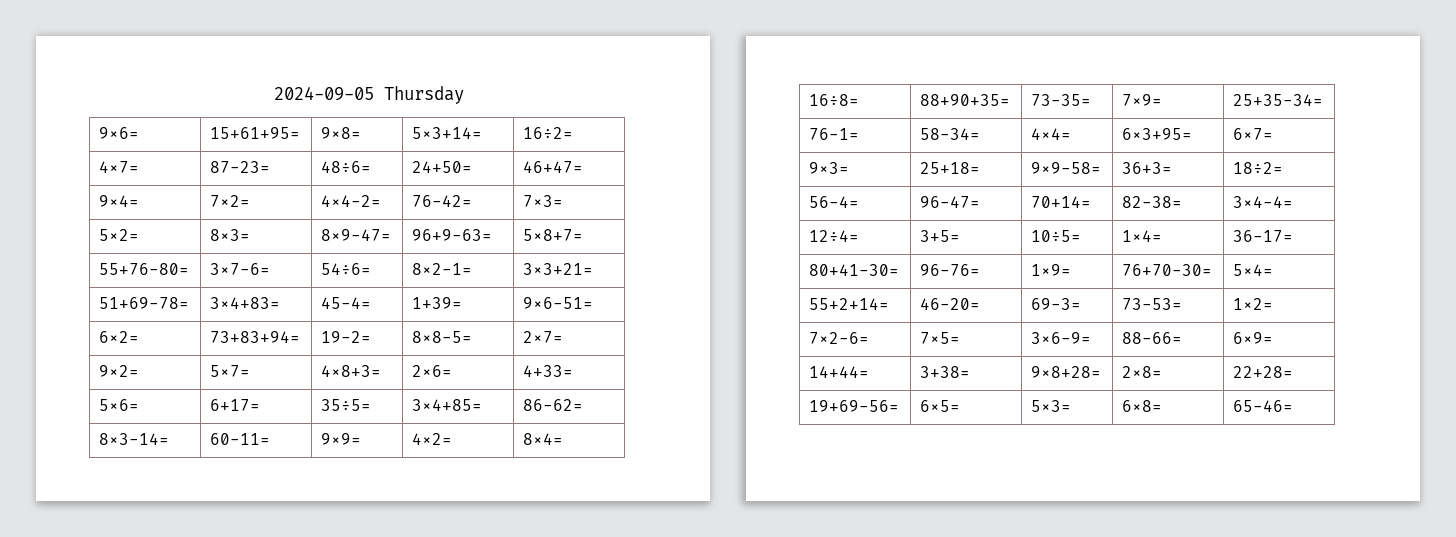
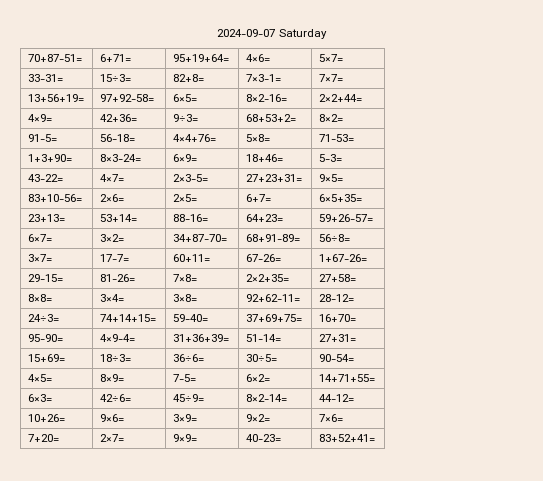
[274,86,464,104] [99,127,140,139] [210,127,301,139] [321,127,362,139] [412,127,483,139] [523,127,574,139] [99,161,140,173] [210,161,271,173] [321,161,372,173] [412,161,473,173] [523,161,584,173] [99,195,140,207] [210,195,251,207] [321,195,382,207] [412,195,473,207] [523,195,564,207] [99,229,140,241] [210,229,251,241] [321,229,392,241] [412,229,493,241] [523,229,584,241] [99,263,190,275] [210,263,271,275] [321,263,372,275] [412,263,473,275] [523,263,594,275] [99,297,190,309] [210,297,281,309] [321,297,372,309] [412,297,463,309] [523,297,594,309] [99,331,140,343] [210,331,301,343] [321,331,372,343] [412,331,473,343] [523,331,564,343] [99,365,140,377] [210,365,251,377] [321,365,382,377] [412,365,453,377] [523,365,574,377] [99,399,140,411] [210,399,261,411] [321,399,372,411] [412,399,483,411] [523,399,584,411] [99,433,170,445] [210,433,271,445] [321,433,362,445] [412,433,453,445] [523,433,564,445] [809,94,860,106] [920,94,1011,106] [1031,94,1092,106] [1122,94,1163,106] [1233,94,1324,106] [809,128,860,140] [920,128,981,140] [1031,128,1072,140] [1122,128,1193,140] [1233,128,1274,140] [809,162,850,174] [920,162,981,174] [1031,162,1102,174] [1122,162,1173,174] [1233,162,1284,174] [809,196,860,208] [920,196,981,208] [1031,196,1092,208] [1122,196,1183,208] [1233,196,1294,208] [809,230,860,242] [920,230,961,242] [1031,230,1082,242] [1122,230,1163,242] [1233,230,1294,242] [809,264,900,276] [920,264,981,276] [1031,264,1072,276] [1122,264,1213,276] [1233,264,1274,276] [809,298,890,310] [920,298,981,310] [1031,298,1082,310] [1122,298,1183,310] [1233,298,1274,310] [809,332,870,344] [920,332,961,344] [1031,332,1092,344] [1122,332,1183,344] [1233,332,1274,344] [809,366,870,378] [920,366,971,378] [1031,366,1102,378] [1122,366,1163,378] [1233,366,1294,378] [809,400,900,412] [920,400,961,412] [1031,400,1072,412] [1122,400,1163,412] [1233,400,1294,412] 2024-09-05 Thursday // 9×6= | 15+61+95= | 9×8= | 5×3+14= | 16÷2= // 4×7= | 87-23= | 48÷6= | 24+50= | 46+47= // 9×4= | 7×2= | 4×4-2= | 76-42= | 7×3= // 5×2= | 8×3= | 8×9-47= | 96+9-63= | 5×8+7= // 55+76-80= | 3×7-6= | 54÷6= | 8×2-1= | 3×3+21= // 51+69-78= | 3×4+83= | 45-4= | 1+39= | 9×6-51= // 6×2= | 73+83+94= | 19-2= | 8×8-5= | 2×7= // 9×2= | 5×7= | 4×8+3= | 2×6= | 4+33= // 5×6= | 6+17= | 35÷5= | 3×4+85= | 86-62= // 8×3-14= | 60-11= | 9×9= | 4×2= | 8×4= // 16÷8= | 88+90+35= | 73-35= | 7×9= | 25+35-34= // 76-1= | 58-34= | 4×4= | 6×3+95= | 6×7= // 9×3= | 25+18= | 9×9-58= | 36+3= | 18÷2= // 56-4= | 96-47= | 70+14= | 82-38= | 3×4-4= // 12÷4= | 3+5= | 10÷5= | 1×4= | 36-17= // 80+41-30= | 96-76= | 1×9= | 76+70-30= | 5×4= // 55+2+14= | 46-20= | 69-3= | 73-53= | 1×2= // 7×2-6= | 7×5= | 3×6-9= | 88-66= | 6×9= // 14+44= | 3+38= | 9×8+28= | 2×8= | 22+28= // 19+69-56= | 6×5= | 5×3= | 6×8= | 65-46= -> [217,29,327,39] [27,54,82,62] [99,54,131,62] [172,54,229,62] [245,54,270,62] [318,54,343,62] [27,74,63,82] [99,74,131,82] [172,74,204,82] [245,74,281,82] [318,74,343,82] [27,94,84,102] [99,94,154,102] [172,94,197,102] [245,94,287,102] [318,94,362,102] [27,114,52,122] [99,114,137,122] [172,114,198,122] [245,114,296,122] [318,114,343,122] [27,134,57,142] [99,134,135,142] [172,134,216,142] [245,134,270,142] [318,134,354,142] [27,154,72,162] [99,154,141,162] [172,154,197,162] [245,154,283,162] [318,154,342,162] [27,174,63,182] [99,174,124,182] [172,174,208,182] [245,174,302,182] [318,174,343,182] [27,194,82,202] [99,194,124,202] [172,194,197,202] [245,194,271,202] [318,194,362,202] [27,214,65,222] [99,214,137,222] [172,214,208,222] [245,214,283,222] [318,214,373,222] [27,234,52,242] [99,234,124,242] [172,234,227,242] [245,234,300,242] [318,234,350,242] [27,254,52,262] [99,254,129,262] [172,254,210,262] [245,254,281,262] [318,254,367,262] [27,274,63,282] [99,274,135,282] [172,274,197,282] [245,274,289,282] [318,274,356,282] [27,294,52,302] [99,294,124,302] [172,294,197,302] [245,294,300,302] [318,294,354,302] [27,314,59,322] [99,314,156,322] [172,314,208,322] [245,314,302,322] [318,314,356,322] [27,334,63,342] [99,334,135,342] [172,334,229,342] [245,334,281,342] [318,334,356,342] [27,354,65,362] [99,354,131,362] [172,354,204,362] [245,354,277,362] [318,354,354,362] [27,374,52,382] [99,374,124,382] [172,374,196,382] [245,374,270,382] [318,374,375,382] [27,394,52,402] [99,394,131,402] [172,394,204,402] [245,394,287,402] [318,394,354,402] [27,414,65,422] [99,414,124,422] [172,414,197,422] [245,414,270,422] [318,414,343,422] [27,434,59,442] [99,434,124,442] [172,434,197,442] [245,434,281,442] [318,434,375,442] 2024-09-07 Saturday // 70+87-51= | 6+71= | 95+19+64= | 4×6= | 5×7= // 33-31= | 15÷3= | 82+8= | 7×3-1= | 7×7= // 13+56+19= | 97+92-58= | 6×5= | 8×2-16= | 2×2+44= // 4×9= | 42+36= | 9÷3= | 68+53+2= | 8×2= // 91-5= | 56-18= | 4×4+76= | 5×8= | 71-53= // 1+3+90= | 8×3-24= | 6×9= | 18+46= | 5-3= // 43-22= | 4×7= | 2×3-5= | 27+23+31= | 9×5= // 83+10-56= | 2×6= | 2×5= | 6+7= | 6×5+35= // 23+13= | 53+14= | 88-16= | 64+23= | 59+26-57= // 6×7= | 3×2= | 34+87-70= | 68+91-89= | 56÷8= // 3×7= | 17-7= | 60+11= | 67-26= | 1+67-26= // 29-15= | 81-26= | 7×8= | 2×2+35= | 27+58= // 8×8= | 3×4= | 3×8= | 92+62-11= | 28-12= // 24÷3= | 74+14+15= | 59-40= | 37+69+75= | 16+70= // 95-90= | 4×9-4= | 31+36+39= | 51-14= | 27+31= // 15+69= | 18÷3= | 36÷6= | 30÷5= | 90-54= // 4×5= | 8×9= | 7-5= | 6×2= | 14+71+55= // 6×3= | 42÷6= | 45÷9= | 8×2-14= | 44-12= // 10+26= | 9×6= | 3×9= | 9×2= | 7×6= // 7+20= | 2×7= | 9×9= | 40-23= | 83+52+41=

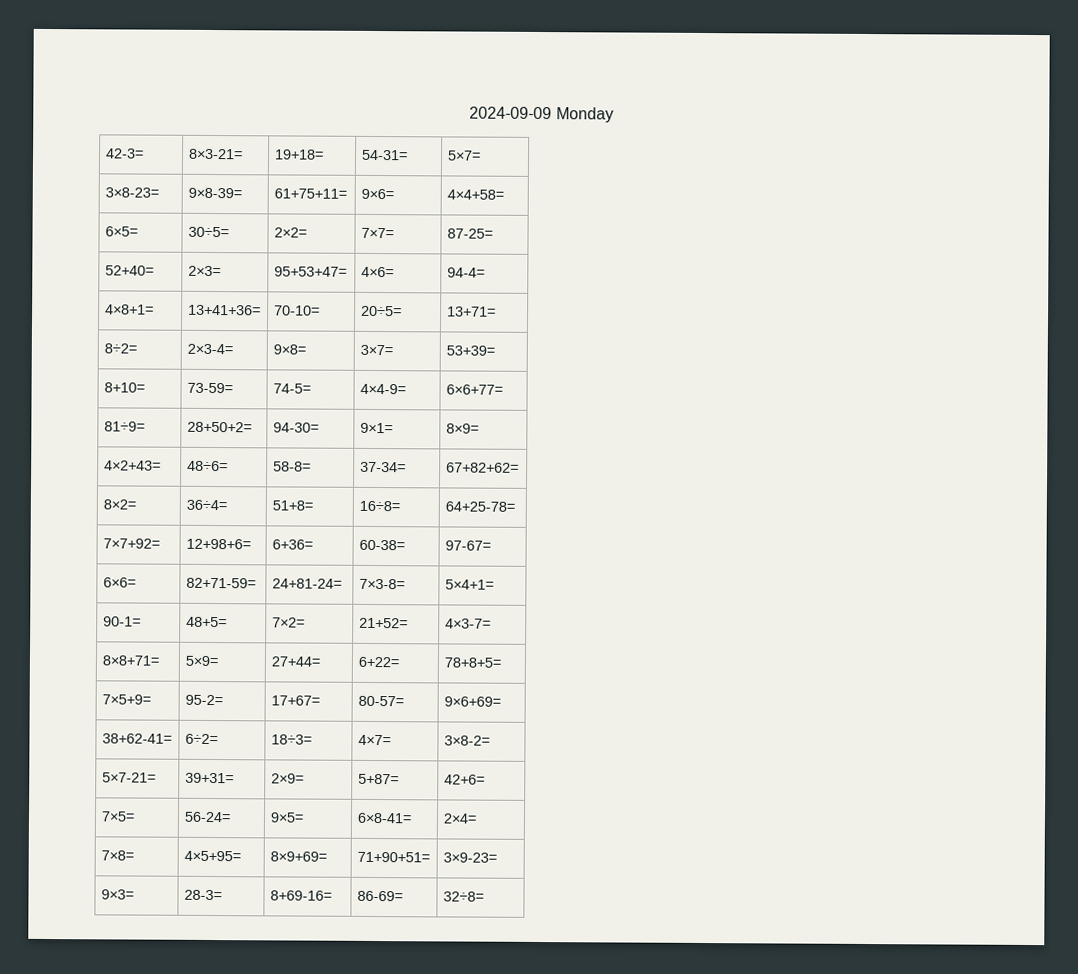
[217,29,327,39] [27,54,82,62] [99,54,131,62] [172,54,229,62] [245,54,270,62] [318,54,343,62] [27,74,63,82] [99,74,131,82] [172,74,204,82] [245,74,281,82] [318,74,343,82] [27,94,84,102] [99,94,154,102] [172,94,197,102] [245,94,287,102] [318,94,362,102] [27,114,52,122] [99,114,137,122] [172,114,198,122] [245,114,296,122] [318,114,343,122] [27,134,57,142] [99,134,135,142] [172,134,216,142] [245,134,270,142] [318,134,354,142] [27,154,72,162] [99,154,141,162] [172,154,197,162] [245,154,283,162] [318,154,342,162] [27,174,63,182] [99,174,124,182] [172,174,208,182] [245,174,302,182] [318,174,343,182] [27,194,82,202] [99,194,124,202] [172,194,197,202] [245,194,271,202] [318,194,362,202] [27,214,65,222] [99,214,137,222] [172,214,208,222] [245,214,283,222] [318,214,373,222] [27,234,52,242] [99,234,124,242] [172,234,227,242] [245,234,300,242] [318,234,350,242] [27,254,52,262] [99,254,129,262] [172,254,210,262] [245,254,281,262] [318,254,367,262] [27,274,63,282] [99,274,135,282] [172,274,197,282] [245,274,289,282] [318,274,356,282] [27,294,52,302] [99,294,124,302] [172,294,197,302] [245,294,300,302] [318,294,354,302] [27,314,59,322] [99,314,156,322] [172,314,208,322] [245,314,302,322] [318,314,356,322] [27,334,63,342] [99,334,135,342] [172,334,229,342] [245,334,281,342] [318,334,356,342] [27,354,65,362] [99,354,131,362] [172,354,204,362] [245,354,277,362] [318,354,354,362] [27,374,52,382] [99,374,124,382] [172,374,196,382] [245,374,270,382] [318,374,375,382] [27,394,52,402] [99,394,131,402] [172,394,204,402] [245,394,287,402] [318,394,354,402] [27,414,65,422] [99,414,124,422] [172,414,197,422] [245,414,270,422] [318,414,343,422] [27,434,59,442] [99,434,124,442] [172,434,197,442] [245,434,281,442] [318,434,375,442] 2024-09-07 Saturday // 70+87-51= | 6+71= | 95+19+64= | 4×6= | 5×7= // 33-31= | 15÷3= | 82+8= | 7×3-1= | 7×7= // 13+56+19= | 97+92-58= | 6×5= | 8×2-16= | 2×2+44= // 4×9= | 42+36= | 9÷3= | 68+53+2= | 8×2= // 91-5= | 56-18= | 4×4+76= | 5×8= | 71-53= // 1+3+90= | 8×3-24= | 6×9= | 18+46= | 5-3= // 43-22= | 4×7= | 2×3-5= | 27+23+31= | 9×5= // 83+10-56= | 2×6= | 2×5= | 6+7= | 6×5+35= // 23+13= | 53+14= | 88-16= | 64+23= | 59+26-57= // 6×7= | 3×2= | 34+87-70= | 68+91-89= | 56÷8= // 3×7= | 17-7= | 60+11= | 67-26= | 1+67-26= // 29-15= | 81-26= | 7×8= | 2×2+35= | 27+58= // 8×8= | 3×4= | 3×8= | 92+62-11= | 28-12= // 24÷3= | 74+14+15= | 59-40= | 37+69+75= | 16+70= // 95-90= | 4×9-4= | 31+36+39= | 51-14= | 27+31= // 15+69= | 18÷3= | 36÷6= | 30÷5= | 90-54= // 4×5= | 8×9= | 7-5= | 6×2= | 14+71+55= // 6×3= | 42÷6= | 45÷9= | 8×2-14= | 44-12= // 10+26= | 9×6= | 3×9= | 9×2= | 7×6= // 7+20= | 2×7= | 9×9= | 40-23= | 83+52+41= -> [469,106,614,123] [104,148,144,159] [187,148,243,160] [273,149,324,160] [360,149,408,161] [446,150,481,161] [104,187,159,198] [187,187,242,199] [273,188,347,199] [360,188,394,200] [446,189,504,200] [104,226,138,237] [187,226,229,238] [273,227,307,238] [360,227,394,239] [446,228,493,239] [104,265,154,276] [187,265,221,277] [273,266,347,277] [360,266,394,278] [446,267,485,278] [104,304,154,315] [187,304,261,316] [273,305,320,316] [360,305,402,317] [446,306,496,317] [103,343,137,354] [186,343,233,355] [272,344,306,355] [359,344,393,356] [445,345,495,356] [103,382,145,393] [186,382,233,394] [272,383,311,394] [359,383,406,395] [445,384,503,395] [103,421,145,432] [186,421,252,433] [272,422,319,433] [359,422,393,434] [445,423,479,434] [103,460,161,471] [186,460,228,472] [272,461,311,472] [359,461,406,473] [445,462,519,473] [102,499,136,510] [185,499,227,511] [271,500,313,511] [358,500,400,512] [444,501,515,512] [102,538,160,549] [185,538,251,550] [271,539,313,550] [358,539,405,551] [444,540,491,551] [102,577,136,588] [185,577,256,589] [271,578,342,589] [358,578,405,590] [444,579,494,590] [102,616,141,627] [185,616,227,628] [271,617,305,628] [358,617,408,629] [444,618,491,629] [101,655,159,666] [184,655,218,667] [270,656,320,667] [357,656,399,668] [443,657,501,668] [101,694,151,705] [184,694,223,706] [270,695,320,706] [357,695,404,707] [443,696,501,707] [101,733,172,744] [184,733,218,745] [270,734,312,745] [357,734,391,746] [443,735,490,746] [101,772,156,783] [184,772,234,784] [270,773,304,784] [357,773,399,785] [443,774,485,785] [100,811,135,822] [183,811,231,823] [269,812,304,823] [356,812,412,824] [442,813,477,824] [100,850,134,861] [183,850,241,862] [269,851,327,862] [356,851,430,863] [442,852,497,863] [100,889,134,900] [183,889,222,901] [269,890,332,901] [356,890,403,902] [442,891,484,902] 2024-09-09 Monday // 42-3= | 8×3-21= | 19+18= | 54-31= | 5×7= // 3×8-23= | 9×8-39= | 61+75+11= | 9×6= | 4×4+58= // 6×5= | 30÷5= | 2×2= | 7×7= | 87-25= // 52+40= | 2×3= | 95+53+47= | 4×6= | 94-4= // 4×8+1= | 13+41+36= | 70-10= | 20÷5= | 13+71= // 8÷2= | 2×3-4= | 9×8= | 3×7= | 53+39= // 8+10= | 73-59= | 74-5= | 4×4-9= | 6×6+77= // 81÷9= | 28+50+2= | 94-30= | 9×1= | 8×9= // 4×2+43= | 48÷6= | 58-8= | 37-34= | 67+82+62= // 8×2= | 36÷4= | 51+8= | 16÷8= | 64+25-78= // 7×7+92= | 12+98+6= | 6+36= | 60-38= | 97-67= // 6×6= | 82+71-59= | 24+81-24= | 7×3-8= | 5×4+1= // 90-1= | 48+5= | 7×2= | 21+52= | 4×3-7= // 8×8+71= | 5×9= | 27+44= | 6+22= | 78+8+5= // 7×5+9= | 95-2= | 17+67= | 80-57= | 9×6+69= // 38+62-41= | 6÷2= | 18÷3= | 4×7= | 3×8-2= // 5×7-21= | 39+31= | 2×9= | 5+87= | 42+6= // 7×5= | 56-24= | 9×5= | 6×8-41= | 2×4= // 7×8= | 4×5+95= | 8×9+69= | 71+90+51= | 3×9-23= // 9×3= | 28-3= | 8+69-16= | 86-69= | 32÷8=

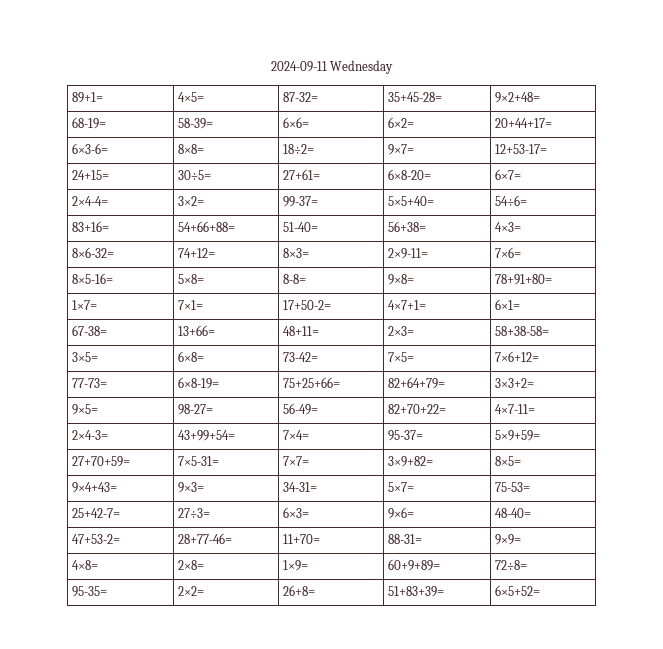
[469,106,614,123] [104,148,144,159] [187,148,243,160] [273,149,324,160] [360,149,408,161] [446,150,481,161] [104,187,159,198] [187,187,242,199] [273,188,347,199] [360,188,394,200] [446,189,504,200] [104,226,138,237] [187,226,229,238] [273,227,307,238] [360,227,394,239] [446,228,493,239] [104,265,154,276] [187,265,221,277] [273,266,347,277] [360,266,394,278] [446,267,485,278] [104,304,154,315] [187,304,261,316] [273,305,320,316] [360,305,402,317] [446,306,496,317] [103,343,137,354] [186,343,233,355] [272,344,306,355] [359,344,393,356] [445,345,495,356] [103,382,145,393] [186,382,233,394] [272,383,311,394] [359,383,406,395] [445,384,503,395] [103,421,145,432] [186,421,252,433] [272,422,319,433] [359,422,393,434] [445,423,479,434] [103,460,161,471] [186,460,228,472] [272,461,311,472] [359,461,406,473] [445,462,519,473] [102,499,136,510] [185,499,227,511] [271,500,313,511] [358,500,400,512] [444,501,515,512] [102,538,160,549] [185,538,251,550] [271,539,313,550] [358,539,405,551] [444,540,491,551] [102,577,136,588] [185,577,256,589] [271,578,342,589] [358,578,405,590] [444,579,494,590] [102,616,141,627] [185,616,227,628] [271,617,305,628] [358,617,408,629] [444,618,491,629] [101,655,159,666] [184,655,218,667] [270,656,320,667] [357,656,399,668] [443,657,501,668] [101,694,151,705] [184,694,223,706] [270,695,320,706] [357,695,404,707] [443,696,501,707] [101,733,172,744] [184,733,218,745] [270,734,312,745] [357,734,391,746] [443,735,490,746] [101,772,156,783] [184,772,234,784] [270,773,304,784] [357,773,399,785] [443,774,485,785] [100,811,135,822] [183,811,231,823] [269,812,304,823] [356,812,412,824] [442,813,477,824] [100,850,134,861] [183,850,241,862] [269,851,327,862] [356,851,430,863] [442,852,497,863] [100,889,134,900] [183,889,222,901] [269,890,332,901] [356,890,403,902] [442,891,484,902] 2024-09-09 Monday // 42-3= | 8×3-21= | 19+18= | 54-31= | 5×7= // 3×8-23= | 9×8-39= | 61+75+11= | 9×6= | 4×4+58= // 6×5= | 30÷5= | 2×2= | 7×7= | 87-25= // 52+40= | 2×3= | 95+53+47= | 4×6= | 94-4= // 4×8+1= | 13+41+36= | 70-10= | 20÷5= | 13+71= // 8÷2= | 2×3-4= | 9×8= | 3×7= | 53+39= // 8+10= | 73-59= | 74-5= | 4×4-9= | 6×6+77= // 81÷9= | 28+50+2= | 94-30= | 9×1= | 8×9= // 4×2+43= | 48÷6= | 58-8= | 37-34= | 67+82+62= // 8×2= | 36÷4= | 51+8= | 16÷8= | 64+25-78= // 7×7+92= | 12+98+6= | 6+36= | 60-38= | 97-67= // 6×6= | 82+71-59= | 24+81-24= | 7×3-8= | 5×4+1= // 90-1= | 48+5= | 7×2= | 21+52= | 4×3-7= // 8×8+71= | 5×9= | 27+44= | 6+22= | 78+8+5= // 7×5+9= | 95-2= | 17+67= | 80-57= | 9×6+69= // 38+62-41= | 6÷2= | 18÷3= | 4×7= | 3×8-2= // 5×7-21= | 39+31= | 2×9= | 5+87= | 42+6= // 7×5= | 56-24= | 9×5= | 6×8-41= | 2×4= // 7×8= | 4×5+95= | 8×9+69= | 71+90+51= | 3×9-23= // 9×3= | 28-3= | 8+69-16= | 86-69= | 32÷8= -> [270,60,394,74] [72,92,104,103] [178,92,205,102] [283,92,319,102] [388,92,443,102] [495,92,541,103] [72,117,107,129] [178,118,214,129] [283,117,310,128] [388,117,415,128] [495,118,553,128] [72,143,109,154] [178,144,205,154] [283,144,315,154] [388,144,415,155] [495,144,548,154] [72,170,110,180] [178,170,212,180] [283,169,321,180] [388,169,432,180] [495,169,522,180] [72,196,109,206] [178,196,205,206] [283,196,319,207] [388,196,435,206] [495,195,528,206] [72,221,110,232] [178,221,236,232] [283,222,319,232] [388,221,427,232] [495,222,522,232] [72,247,115,258] [178,248,216,258] [283,248,310,258] [388,248,429,259] [495,247,522,258] [72,273,114,284] [178,274,205,284] [283,274,307,284] [388,274,415,285] [495,274,553,285] [72,300,98,310] [178,300,204,310] [283,300,332,310] [388,300,427,310] [495,299,521,310] [72,325,108,336] [178,325,216,336] [283,326,320,336] [388,326,415,336] [495,326,550,336] [72,352,99,362] [178,351,205,362] [283,352,319,362] [388,352,415,362] [495,351,540,362] [72,378,108,388] [178,377,220,389] [283,377,341,388] [388,377,446,389] [495,378,535,388] [72,404,99,415] [178,404,214,415] [283,403,319,415] [388,404,447,414] [495,404,536,414] [72,430,109,440] [178,430,236,441] [283,430,310,440] [388,430,424,441] [495,430,541,441] [72,456,131,467] [178,456,220,466] [283,456,310,466] [388,456,434,467] [495,456,522,466] [72,482,118,493] [178,482,205,493] [283,482,318,492] [388,482,415,492] [495,482,531,492] [72,508,121,518] [178,508,211,518] [283,507,310,518] [388,507,415,519] [495,508,532,518] [72,534,121,544] [178,533,233,544] [283,534,321,544] [388,534,423,544] [495,534,522,545] [72,560,99,570] [178,560,205,570] [283,560,309,571] [388,559,441,571] [495,560,528,570] [72,586,108,597] [178,586,205,596] [283,585,316,596] [388,586,445,597] [495,585,541,596] 2024-09-11 Wednesday // 89+1= | 4×5= | 87-32= | 35+45-28= | 9×2+48= // 68-19= | 58-39= | 6×6= | 6×2= | 20+44+17= // 6×3-6= | 8×8= | 18÷2= | 9×7= | 12+53-17= // 24+15= | 30÷5= | 27+61= | 6×8-20= | 6×7= // 2×4-4= | 3×2= | 99-37= | 5×5+40= | 54÷6= // 83+16= | 54+66+88= | 51-40= | 56+38= | 4×3= // 8×6-32= | 74+12= | 8×3= | 2×9-11= | 7×6= // 8×5-16= | 5×8= | 8-8= | 9×8= | 78+91+80= // 1×7= | 7×1= | 17+50-2= | 4×7+1= | 6×1= // 67-38= | 13+66= | 48+11= | 2×3= | 58+38-58= // 3×5= | 6×8= | 73-42= | 7×5= | 7×6+12= // 77-73= | 6×8-19= | 75+25+66= | 82+64+79= | 3×3+2= // 9×5= | 98-27= | 56-49= | 82+70+22= | 4×7-11= // 2×4-3= | 43+99+54= | 7×4= | 95-37= | 5×9+59= // 27+70+59= | 7×5-31= | 7×7= | 3×9+82= | 8×5= // 9×4+43= | 9×3= | 34-31= | 5×7= | 75-53= // 25+42-7= | 27÷3= | 6×3= | 9×6= | 48-40= // 47+53-2= | 28+77-46= | 11+70= | 88-31= | 9×9= // 4×8= | 2×8= | 1×9= | 60+9+89= | 72÷8= // 95-35= | 2×2= | 26+8= | 51+83+39= | 6×5+52=

